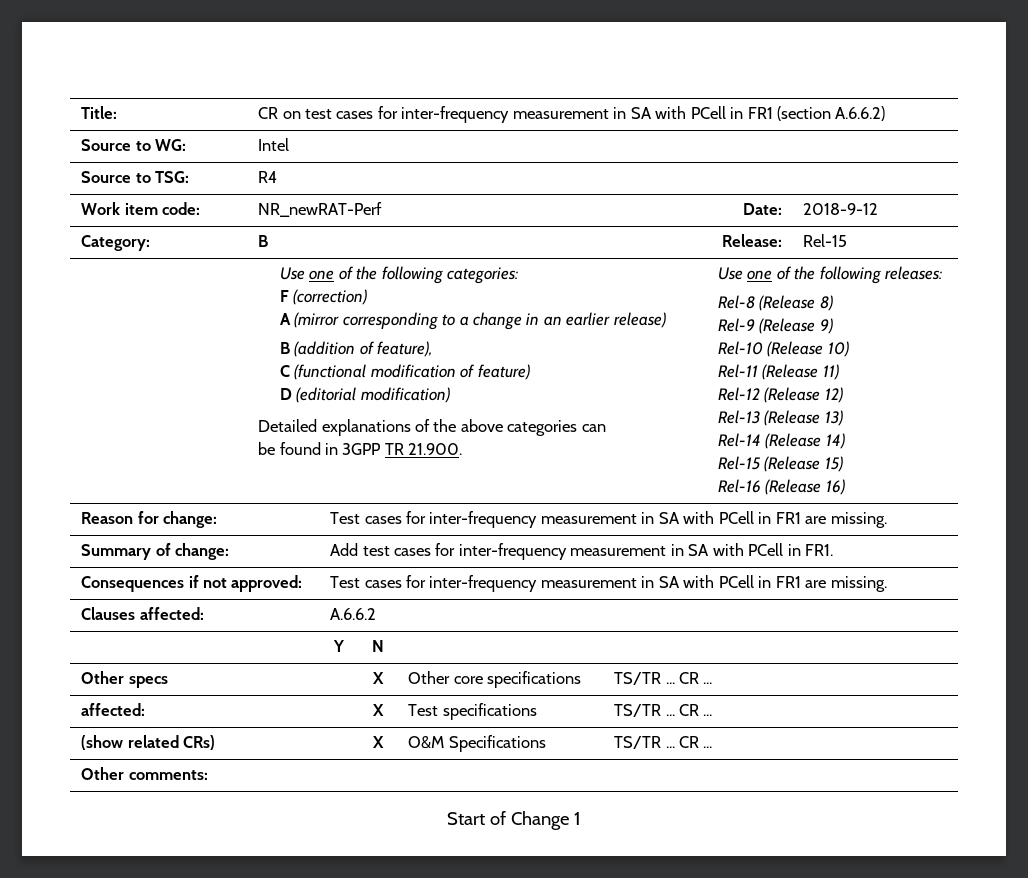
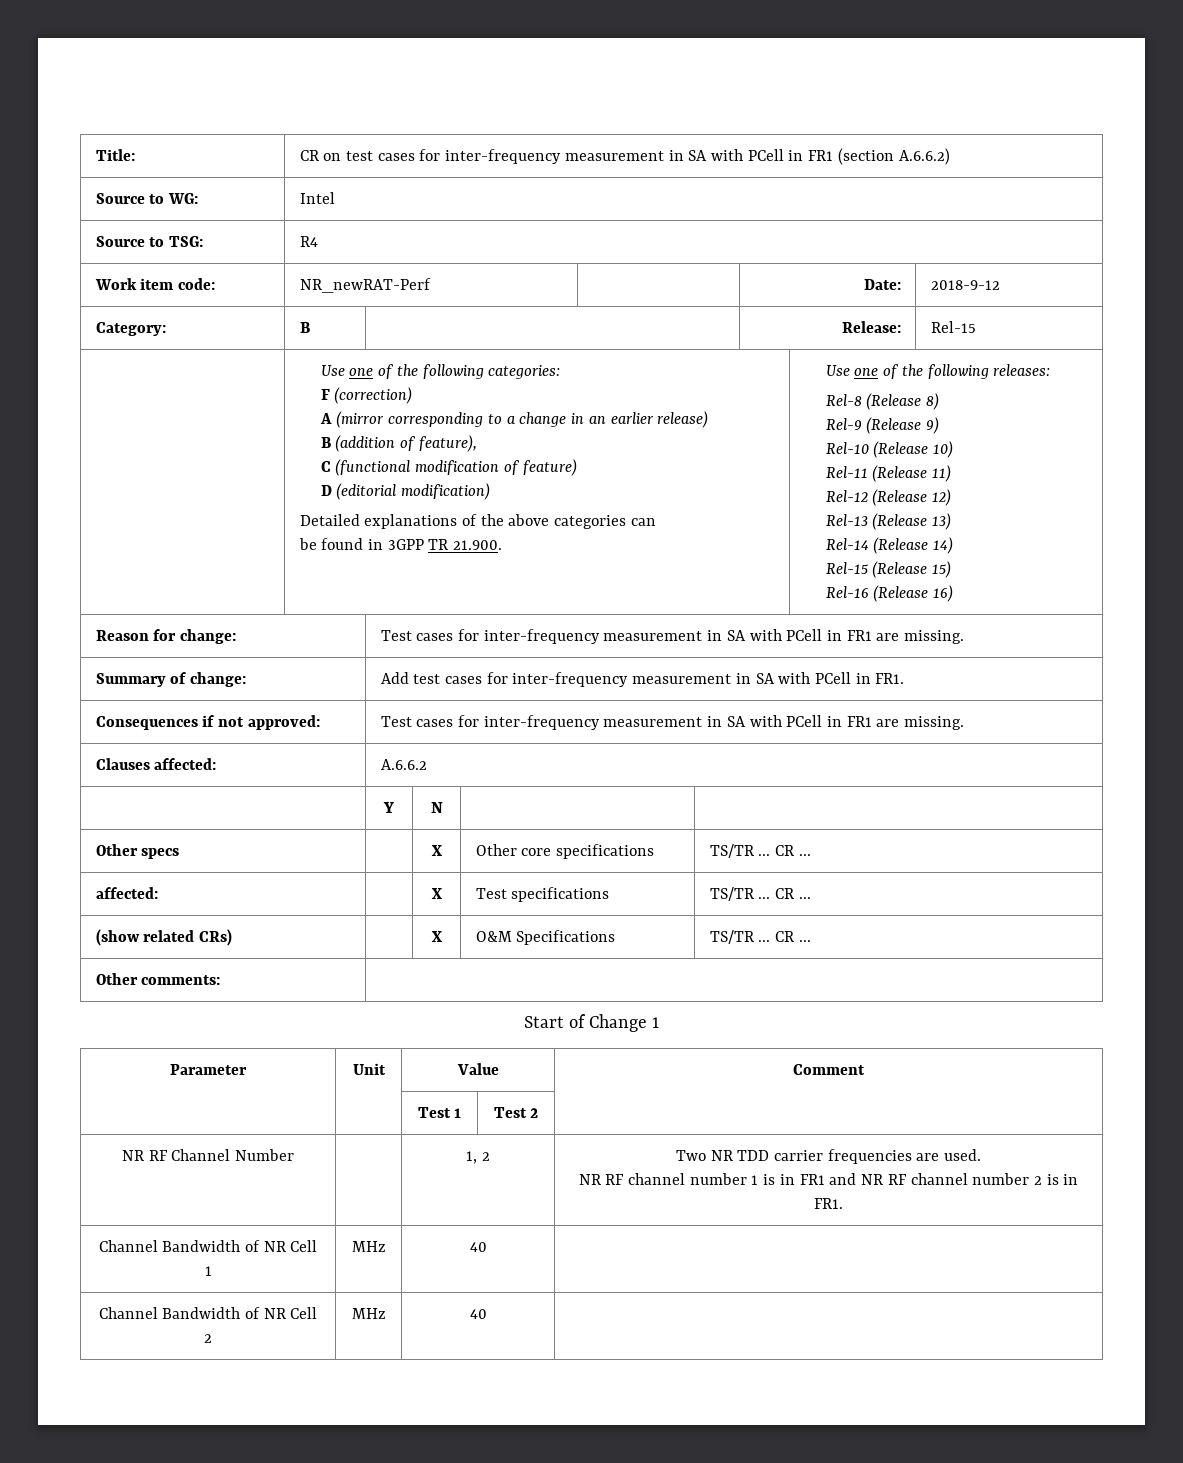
(581, 818) none -> [170,1064,247,1075] [352,1063,386,1075] [456,1063,499,1075] [793,1064,865,1075] [417,1107,462,1118] [493,1107,539,1118] [121,1149,295,1161] [466,1151,490,1164] [675,1149,982,1164] [578,1173,1079,1185] [814,1198,843,1209] [98,1240,318,1252] [204,1266,212,1276] [351,1241,386,1252] [469,1242,487,1252] [98,1307,318,1319] [204,1334,212,1343] [351,1308,386,1319] [469,1309,487,1319] // Parameter | Unit | Value | Comment // | | Test 1 | Test 2 | // NR RF Channel Number | | 1, 2 | Two NR TDD carrier frequencies are used. // NR RF channel number 1 is in FR1 and NR RF channel number 2 is in FR1. // Channel Bandwidth of NR Cell 1 | MHz | 40 | // Channel Bandwidth of NR Cell 2 | MHz | 40 |

